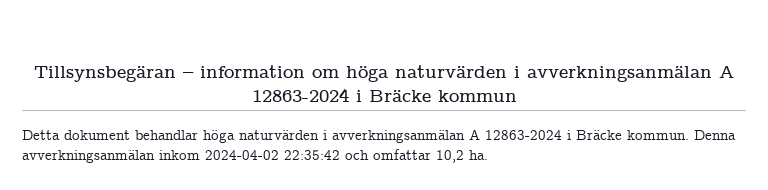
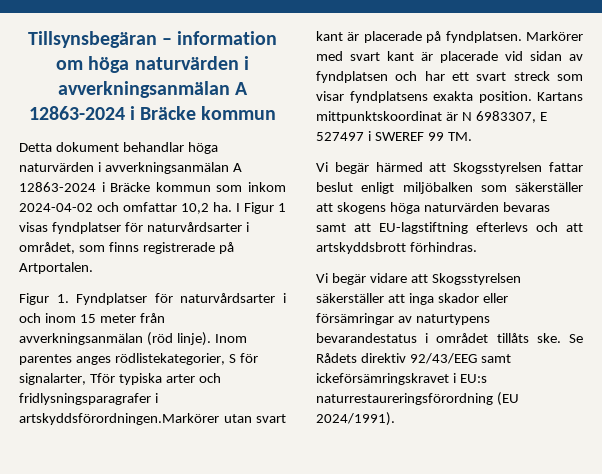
[627,130,736,140] [22,150,155,163] kommun. Denna avverkningsanmälan -> [155,182,243,192] kommun som
[284,150,340,160] 22:35:42 -> (93, 207) none
(488, 155) none -> [236,202,286,214] [19,222,249,234] [19,242,234,254] [19,262,93,274] [19,293,286,305] [19,313,165,323] [19,332,247,346] [19,353,258,365] [19,373,221,385] [19,393,158,405] [19,413,286,425] [316,31,583,43] [316,51,583,63] [316,71,583,83] [316,91,583,103] [316,111,547,123] [316,131,472,141] [316,162,583,174] [316,182,583,194] [316,202,550,214] [316,222,583,234] [316,242,477,254] [316,273,521,285] [316,293,508,305] [316,313,490,325] [316,333,583,343] [316,353,511,364] [316,373,487,385] [316,392,519,406] [316,412,395,426] I Figur 1 visas fyndplatser för naturvårdsarter i området, som finns registrerade på Artportalen. // Figur 1. Fyndplatser för naturvårdsarter i och inom 15 meter från avverkningsanmälan (röd linje). Inom parentes anges rödlistekategorier, S för signalarter, Tför typiska arter och fridlysningsparagrafer i artskyddsförordningen.Markörer utan svart kant är placerade på fyndplatsen. Markörer med svart kant är placerade vid sidan av fyndplatsen och har ett svart streck som visar fyndplatsens exakta position. Kartans mittpunktskoordinat är N 6983307, E 527497 i SWEREF 99 TM. // Vi begär härmed att Skogsstyrelsen fattar beslut enligt miljöbalken som säkerställer att skogens höga naturvärden bevaras samt att EU-lagstiftning efterlevs och att artskyddsbrott förhindras. // Vi begär vidare att Skogsstyrelsen säkerställer att inga skador eller försämringar av naturtypens bevarandestatus i området tillåts ske. Se Rådets direktiv 92/43/EEG samt ickeförsämringskravet i EU:s naturrestaureringsförordning (EU 2024/1991).

